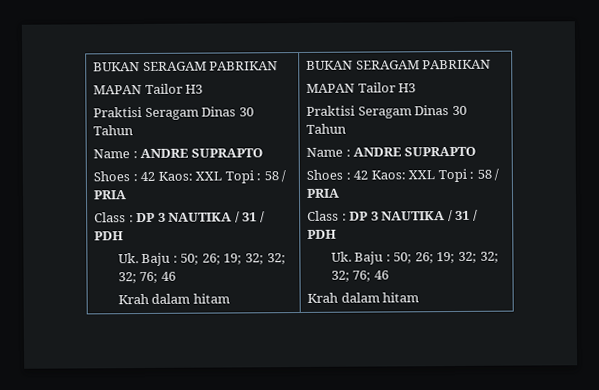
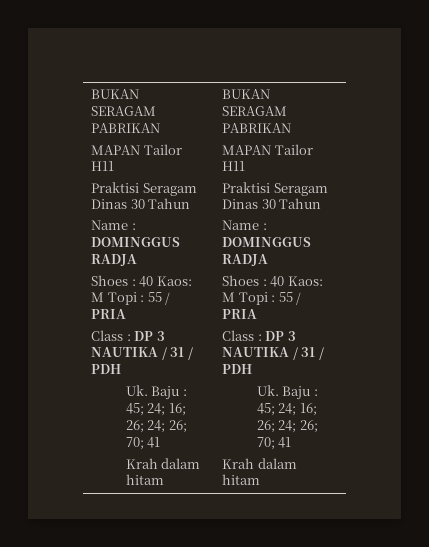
[93,61,279,72] [93,83,204,95] [93,106,254,120] [93,125,135,136] [93,148,263,159] [93,170,279,184] BUKAN SERAGAM PABRIKAN // MAPAN Tailor H3 // Praktisi Seragam Dinas 30 Tahun // Name : ANDRE SUPRAPTO // Shoes : 42 Kaos: XXL Topi : 58 -> [91,89,140,99] [91,106,157,116] [91,123,161,133] [91,144,182,155] [91,161,115,171] [91,182,197,196] [91,198,191,209] [91,220,136,230] [91,237,181,247] [91,254,138,266] [91,275,192,287] [91,292,162,305] BUKAN SERAGAM PABRIKAN // MAPAN Tailor H11 // Praktisi Seragam Dinas 30 Tahun // Name : DOMINGGUS RADJA // Shoes : 40 Kaos: M Topi : 55
[180,253,286,265] [117,271,176,284] 50; 26; 19; 32; 32; 32; 76; 46 -> [125,403,186,416] [125,420,187,433] [125,437,161,450] 45; 24; 16; 26; 24; 26; 70; 41
[398,83,417,93] [306,105,467,119] [306,123,348,134] [306,146,476,157] [306,168,492,183] H3 // Praktisi Seragam Dinas 30 Tahun // Name : ANDRE SUPRAPTO // Shoes : 42 Kaos: XXL Topi : 58 -> [222,161,246,171] [222,182,328,196] [222,198,322,209] [222,220,267,230] [222,237,312,247] [222,254,269,266] [222,275,323,287] [222,292,293,305] H11 // Praktisi Seragam Dinas 30 Tahun // Name : DOMINGGUS RADJA // Shoes : 40 Kaos: M Topi : 55
[393,251,499,264] [330,270,389,282] 50; 26; 19; 32; 32; 32; 76; 46 -> [256,403,317,416] [256,420,318,433] [256,437,292,450] 45; 24; 16; 26; 24; 26; 70; 41

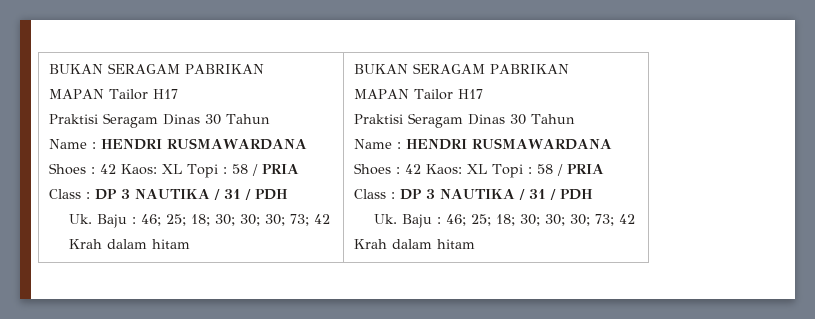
[91,89,140,99] [91,106,157,116] [91,123,161,133] [91,144,182,155] [91,161,115,171] [91,182,197,196] [91,198,191,209] [91,220,136,230] [91,237,181,247] [91,254,138,266] [91,275,192,287] [91,292,162,305] BUKAN SERAGAM PABRIKAN // MAPAN Tailor H11 // Praktisi Seragam Dinas 30 Tahun // Name : DOMINGGUS RADJA // Shoes : 40 Kaos: M Topi : 55 -> [49,63,265,74] [49,89,179,100] [49,113,271,128] [49,138,308,150] [49,163,249,178] BUKAN SERAGAM PABRIKAN // MAPAN Tailor H17 // Praktisi Seragam Dinas 30 Tahun // Name : HENDRI RUSMAWARDANA // Shoes : 42 Kaos: XL Topi : 58
[125,403,186,416] [125,420,187,433] [125,437,161,450] 45; 24; 16; 26; 24; 26; 70; 41 -> [141,214,331,226] 46; 25; 18; 30; 30; 30; 73; 42
[222,161,246,171] [222,182,328,196] [222,198,322,209] [222,220,267,230] [222,237,312,247] [222,254,269,266] [222,275,323,287] [222,292,293,305] H11 // Praktisi Seragam Dinas 30 Tahun // Name : DOMINGGUS RADJA // Shoes : 40 Kaos: M Topi : 55 -> [458,89,484,99] [354,113,576,128] [354,138,613,150] [354,163,554,178] H17 // Praktisi Seragam Dinas 30 Tahun // Name : HENDRI RUSMAWARDANA // Shoes : 42 Kaos: XL Topi : 58
[256,403,317,416] [256,420,318,433] [256,437,292,450] 45; 24; 16; 26; 24; 26; 70; 41 -> [446,214,636,226] 46; 25; 18; 30; 30; 30; 73; 42

